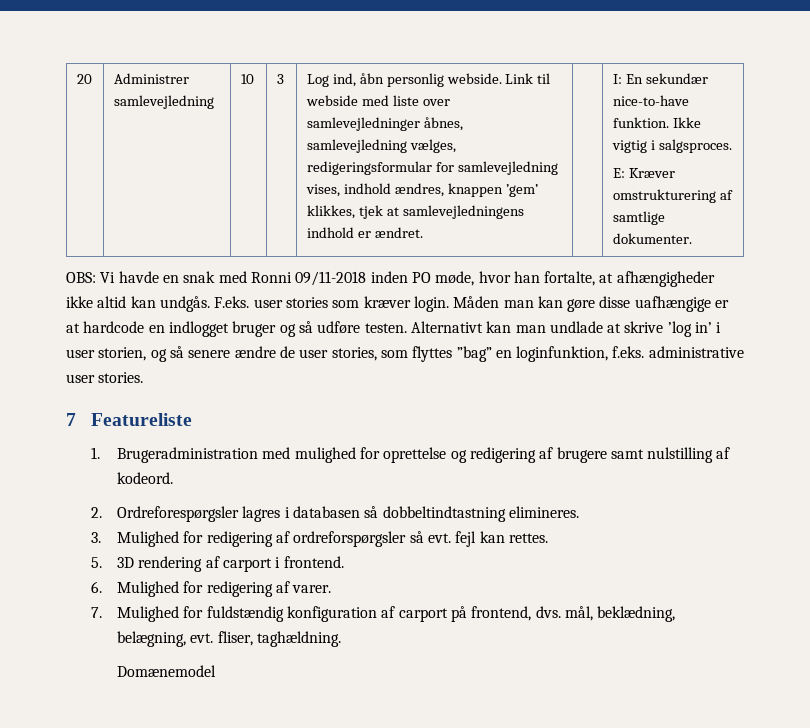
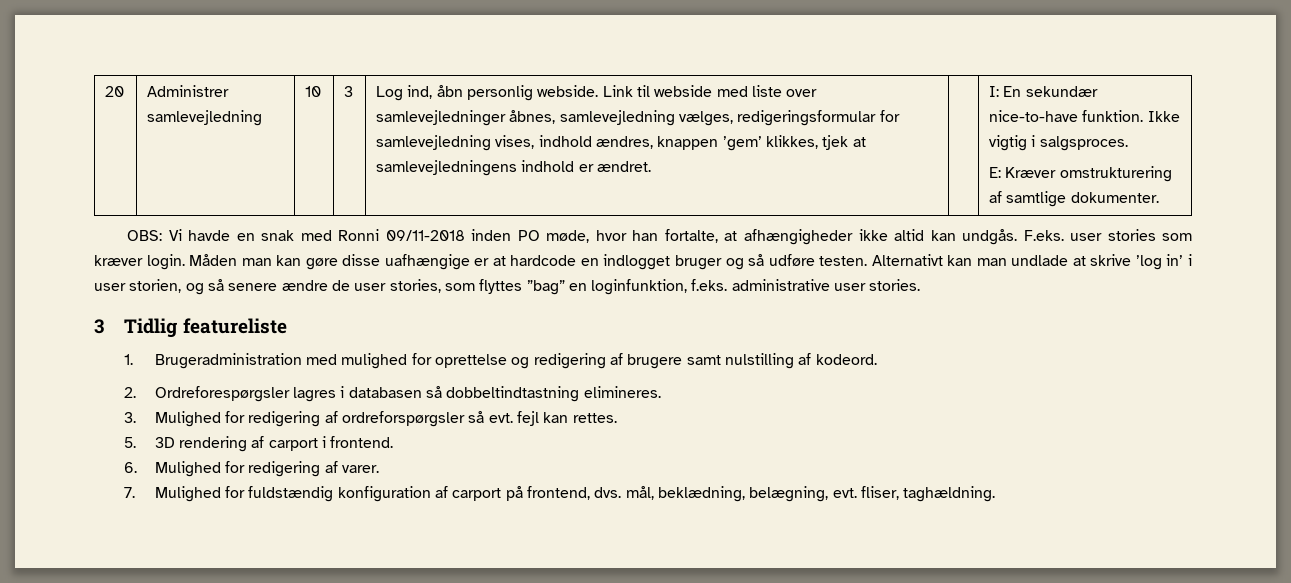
[66,413,193,426] 7 Featureliste -> [94,318,287,338] 3 Tidlig featureliste
[116,665,216,677] // Domænemodel -> (996, 494) none

